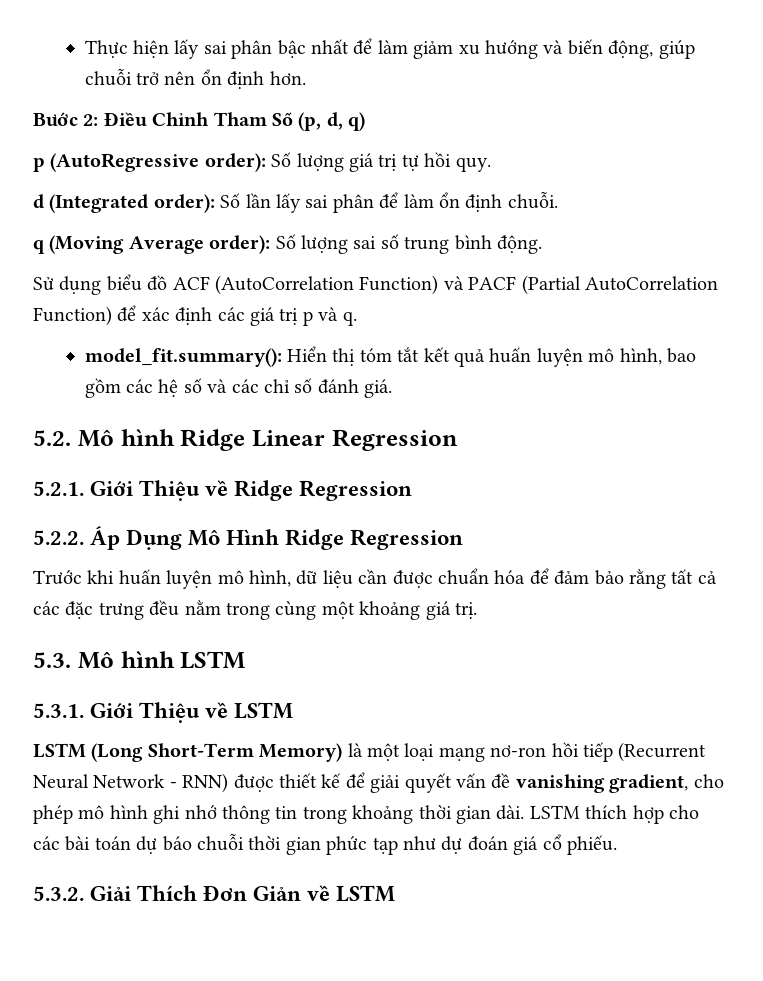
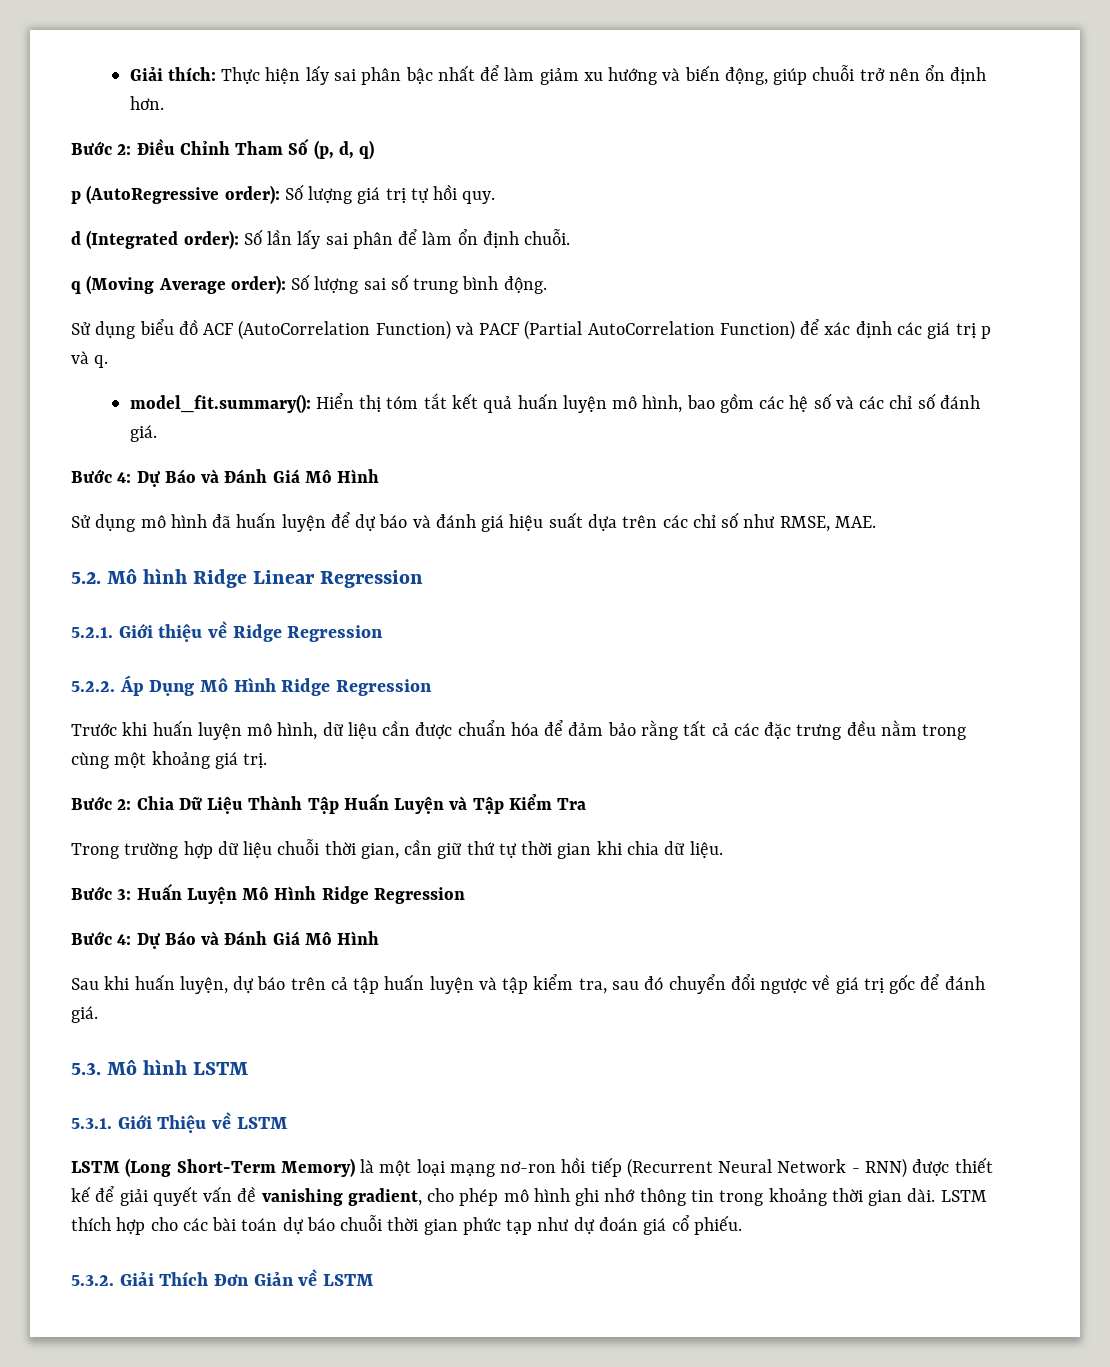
(84, 49) none -> [129,67,216,81] Giải thích:
(393, 388) none -> [71,469,380,487] [71,512,876,532] // Bước 4: Dự Báo và Đánh Giá Mô Hình // Sử dụng mô hình đã huấn luyện để dự báo và đánh giá hiệu suất dựa trên các chỉ số như RMSE, MAE.
[139,480,201,501] Thiệu -> [158,624,203,642] thiệu
(477, 611) none -> [71,794,587,814] [71,839,723,859] [71,884,465,904] [71,931,380,949] [71,974,985,994] [71,1006,98,1023] // Bước 2: Chia Dữ Liệu Thành Tập Huấn Luyện và Tập Kiểm Tra // Trong trường hợp dữ liệu chuỗi thời gian, cần giữ thứ tự thời gian khi chia dữ liệu. // Bước 3: Huấn Luyện Mô Hình Ridge Regression // Bước 4: Dự Báo và Đánh Giá Mô Hình // Sau khi huấn luyện, dự báo trên cả tập huấn luyện và tập kiểm tra, sau đó chuyển đổi ngược về giá trị gốc để đánh giá.

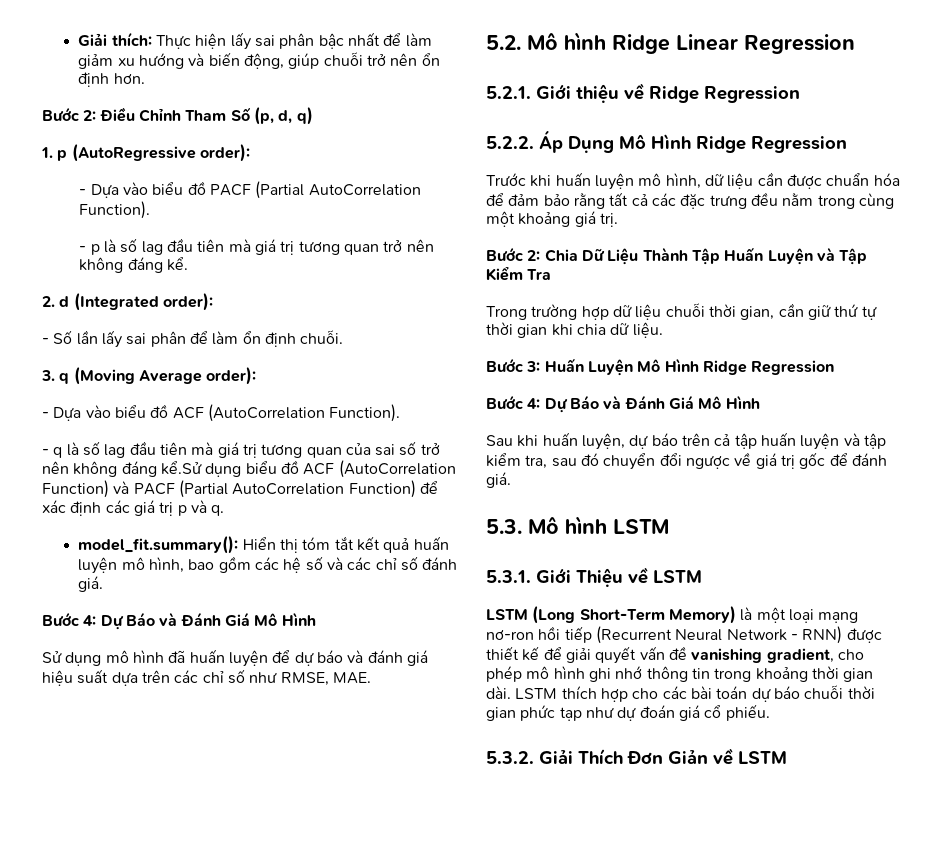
(375, 149) none -> [41,147,53,158] 1.
[284,184,496,204] Số lượng giá trị tự hồi quy. // -> [79,181,421,199] [79,201,151,219] [79,238,434,255] [79,257,189,273] [42,296,55,307] // - Dựa vào biểu đồ PACF (Partial AutoCorrelation Function). // - p là số lag đầu tiên mà giá trị tương quan trở nên không đáng kể. // 2.
(239, 239) none -> [42,338,49,344] // -
(571, 237) none -> [41,370,55,381] 3.
[291,274,547,294] [71,322,91,335] Số lượng sai số trung bình động. // Sử -> [42,404,401,422] [42,441,440,458] [42,461,202,477] // - Dựa vào biểu đồ ACF (AutoCorrelation Function). // - q là số lag đầu tiên mà giá trị tương quan của sai số trở nên không đáng kể.Sử

